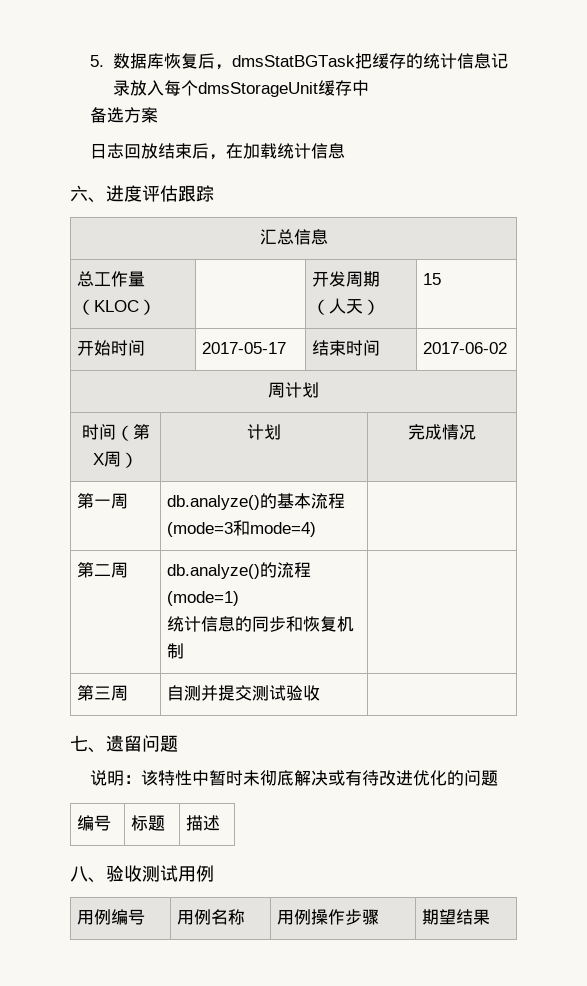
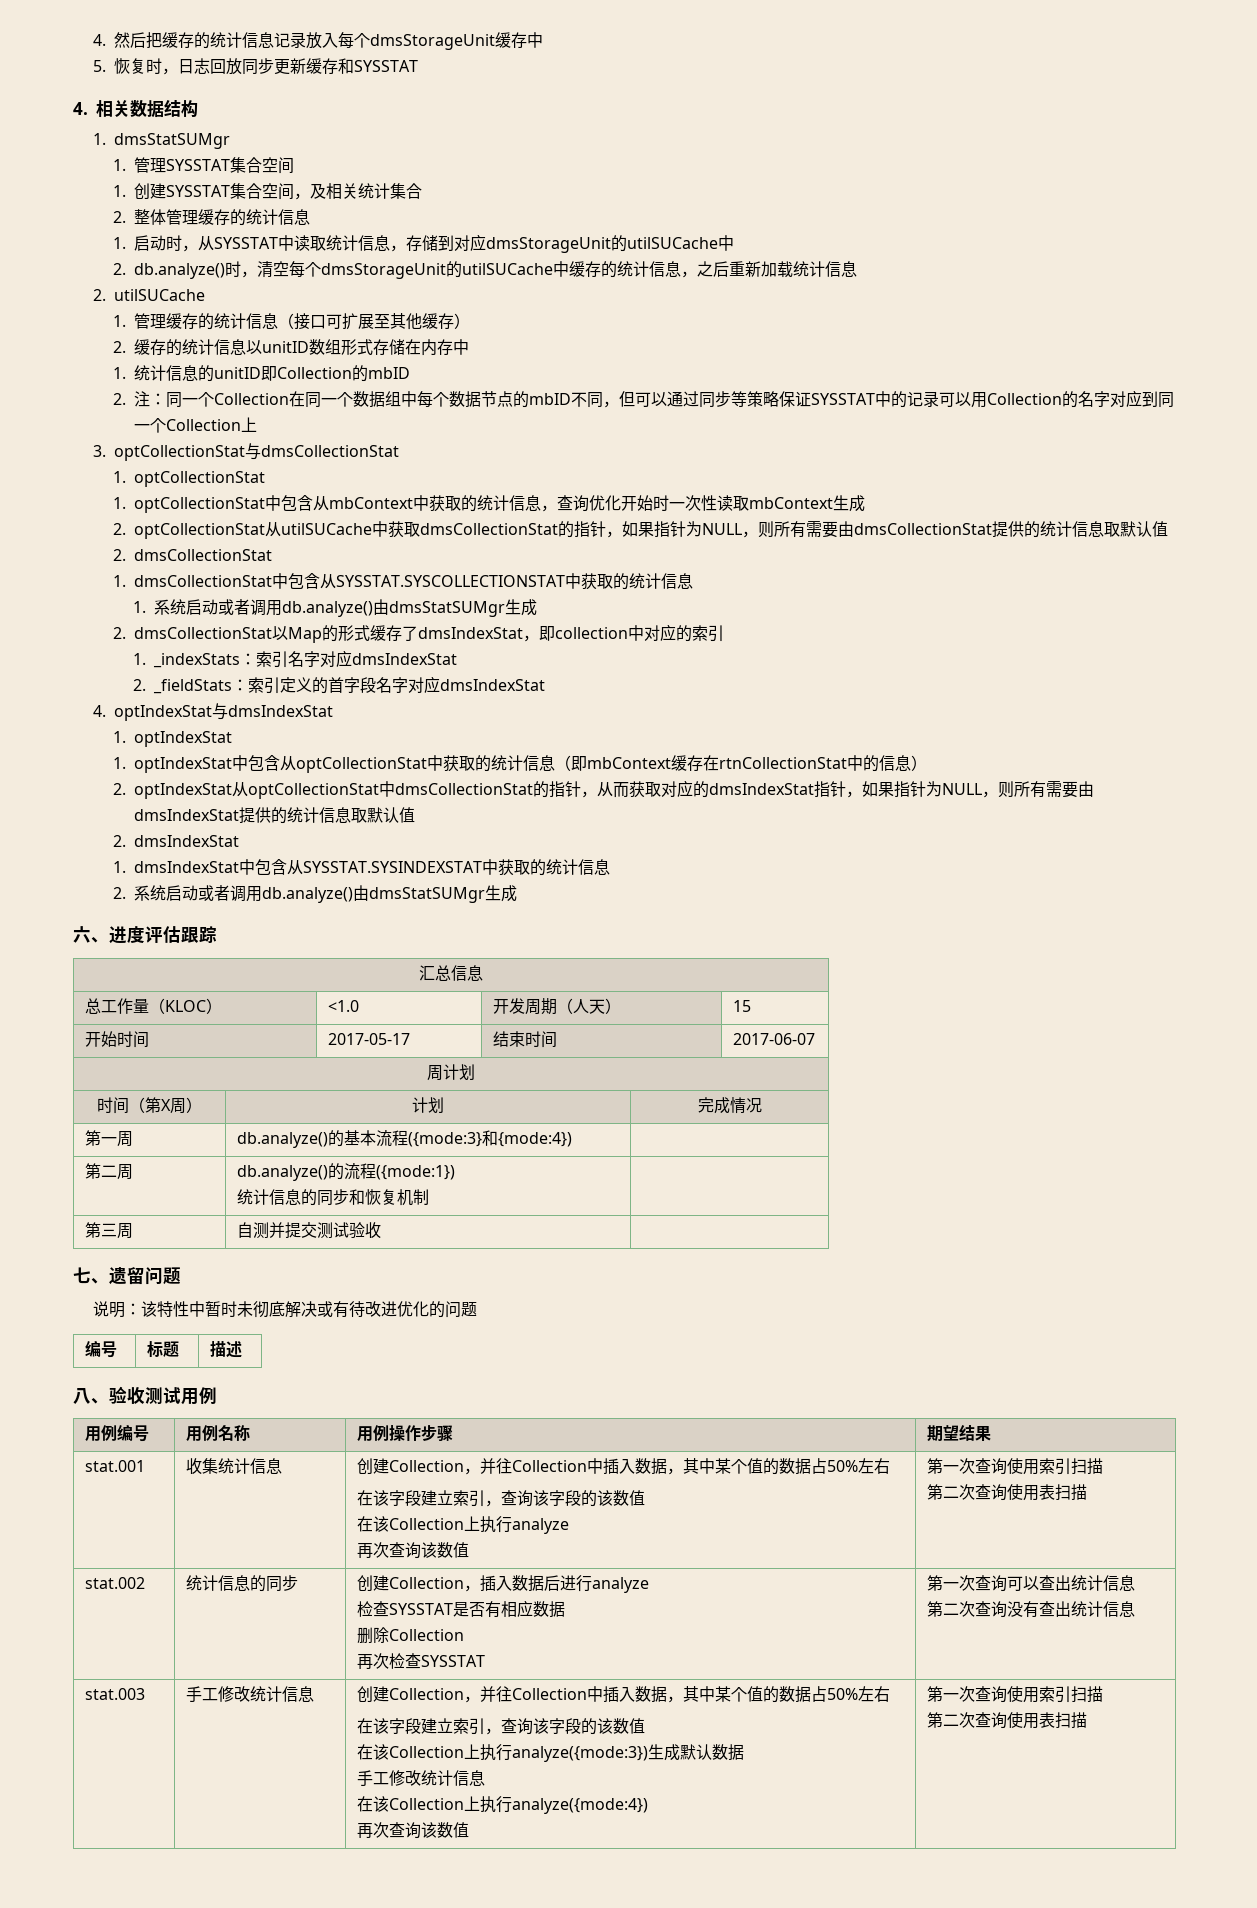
[90,53,355,70] 5.数据库恢复后，dmsStatBGTask -> [92,32,146,48] 4.然后
[90,107,159,123] [90,143,346,160] 备选方案 // 日志回放结束后，在加载统计信息 -> [92,58,418,75] [73,99,198,118] [92,133,230,149] [112,157,294,174] [112,183,422,200] [112,209,310,226] [112,234,734,253] [112,261,857,279] [92,289,205,301] [112,313,470,330] [112,339,469,356] [112,365,410,382] [112,390,1174,408] [133,417,257,433] [92,443,399,461] [112,471,265,487] [112,495,865,513] [112,521,1168,539] [112,549,272,561] [112,573,693,590] [132,599,537,617] [112,624,724,643] [132,650,457,668] [132,676,545,694] [92,703,333,721] [112,731,232,747] [112,755,927,773] [112,780,1094,799] [133,807,415,824] [112,835,239,847] [112,859,610,876] [112,885,517,903] 5.恢复时，日志回放同步更新缓存和SYSSTAT // 4.相关数据结构 // 1. dmsStatSUMgr // 1.管理SYSSTAT集合空间 // 1.创建SYSSTAT集合空间，及相关统计集合 // 2.整体管理缓存的统计信息 // 1.启动时，从SYSSTAT中读取统计信息，存储到对应dmsStorageUnit的utilSUCache中 // 2. db.analyze()时，清空每个dmsStorageUnit的utilSUCache中缓存的统计信息，之后重新加载统计信息 // 2. utilSUCache // 1.管理缓存的统计信息（接口可扩展至其他缓存） // 2.缓存的统计信息以unitID数组形式存储在内存中 // 1.统计信息的unitID即Collection的mbID // 2.注：同一个Collection在同一个数据组中每个数据节点的mbID不同，但可以通过同步等策略保证SYSSTAT中的记录可以用Collection的名字对应到同一个Collection上 // 3. optCollectionStat与dmsCollectionStat // 1. optCollectionStat // 1. optCollectionStat中包含从mbContext中获取的统计信息，查询优化开始时一次性读取mbContext生成 // 2. optCollectionStat从utilSUCache中获取dmsCollectionStat的指针，如果指针为NULL，则所有需要由dmsCollectionStat提供的统计信息取默认值 // 2. dmsCollectionStat // 1. dmsCollectionStat中包含从SYSSTAT.SYSCOLLECTIONSTAT中获取的统计信息 // 1.系统启动或者调用db.analyze()由dmsStatSUMgr生成 // 2. dmsCollectionStat以Map的形式缓存了dmsIndexStat，即collection中对应的索引 // 1. _indexStats：索引名字对应dmsIndexStat // 2. _fieldStats：索引定义的首字段名字对应dmsIndexStat // 4. optIndexStat与dmsIndexStat // 1. optIndexStat // 1. optIndexStat中包含从optCollectionStat中获取的统计信息（即mbContext缓存在rtnCollectionStat中的信息） // 2. optIndexStat从optCollectionStat中dmsCollectionStat的指针，从而获取对应的dmsIndexStat指针，如果指针为NULL，则所有需要由dmsIndexStat提供的统计信息取默认值 // 2. dmsIndexStat // 1. dmsIndexStat中包含从SYSSTAT.SYSINDEXSTAT中获取的统计信息 // 2.系统启动或者调用db.analyze()由dmsStatSUMgr生成
(157, 307) none -> [328,1000,360,1012] <1.0
[423,342,508,354] 2017-06-02 -> [733,1033,816,1045] 2017-06-07
[167,520,317,537] (mode=3和mode=4) -> [408,1130,573,1147] ({mode:3}和{mode:4})
[167,591,240,606] (mode=1) -> [376,1165,456,1180] ({mode:1})
(491, 917) none -> [85,1460,146,1472] [186,1458,283,1475] [357,1458,891,1475] [357,1490,646,1507] [357,1516,570,1534] [357,1542,470,1559] [927,1458,1104,1475] [927,1484,1088,1501] [85,1577,146,1589] [186,1575,299,1592] [357,1575,650,1593] [357,1600,566,1618] [357,1627,465,1644] [357,1653,486,1670] [927,1575,1136,1592] [927,1601,1136,1618] [85,1688,146,1700] [186,1686,315,1703] [357,1686,891,1703] [357,1718,646,1735] [357,1744,745,1762] [357,1770,486,1787] [357,1796,649,1814] [357,1822,470,1839] [927,1686,1104,1703] [927,1712,1088,1729] // stat.001 | 收集统计信息 | 创建Collection，并往Collection中插入数据，其中某个值的数据占50%左右 // 在该字段建立索引，查询该字段的该数值 // 在该Collection上执行analyze // 再次查询该数值 | 第一次查询使用索引扫描 // 第二次查询使用表扫描 // stat.002 | 统计信息的同步 | 创建Collection，插入数据后进行analyze // 检查SYSSTAT是否有相应数据 // 删除Collection // 再次检查SYSSTAT | 第一次查询可以查出统计信息 // 第二次查询没有查出统计信息 // stat.003 | 手工修改统计信息 | 创建Collection，并往Collection中插入数据，其中某个值的数据占50%左右 // 在该字段建立索引，查询该字段的该数值 // 在该Collection上执行analyze({mode:3})生成默认数据 // 手工修改统计信息 // 在该Collection上执行analyze({mode:4}) // 再次查询该数值 | 第一次查询使用索引扫描 // 第二次查询使用表扫描

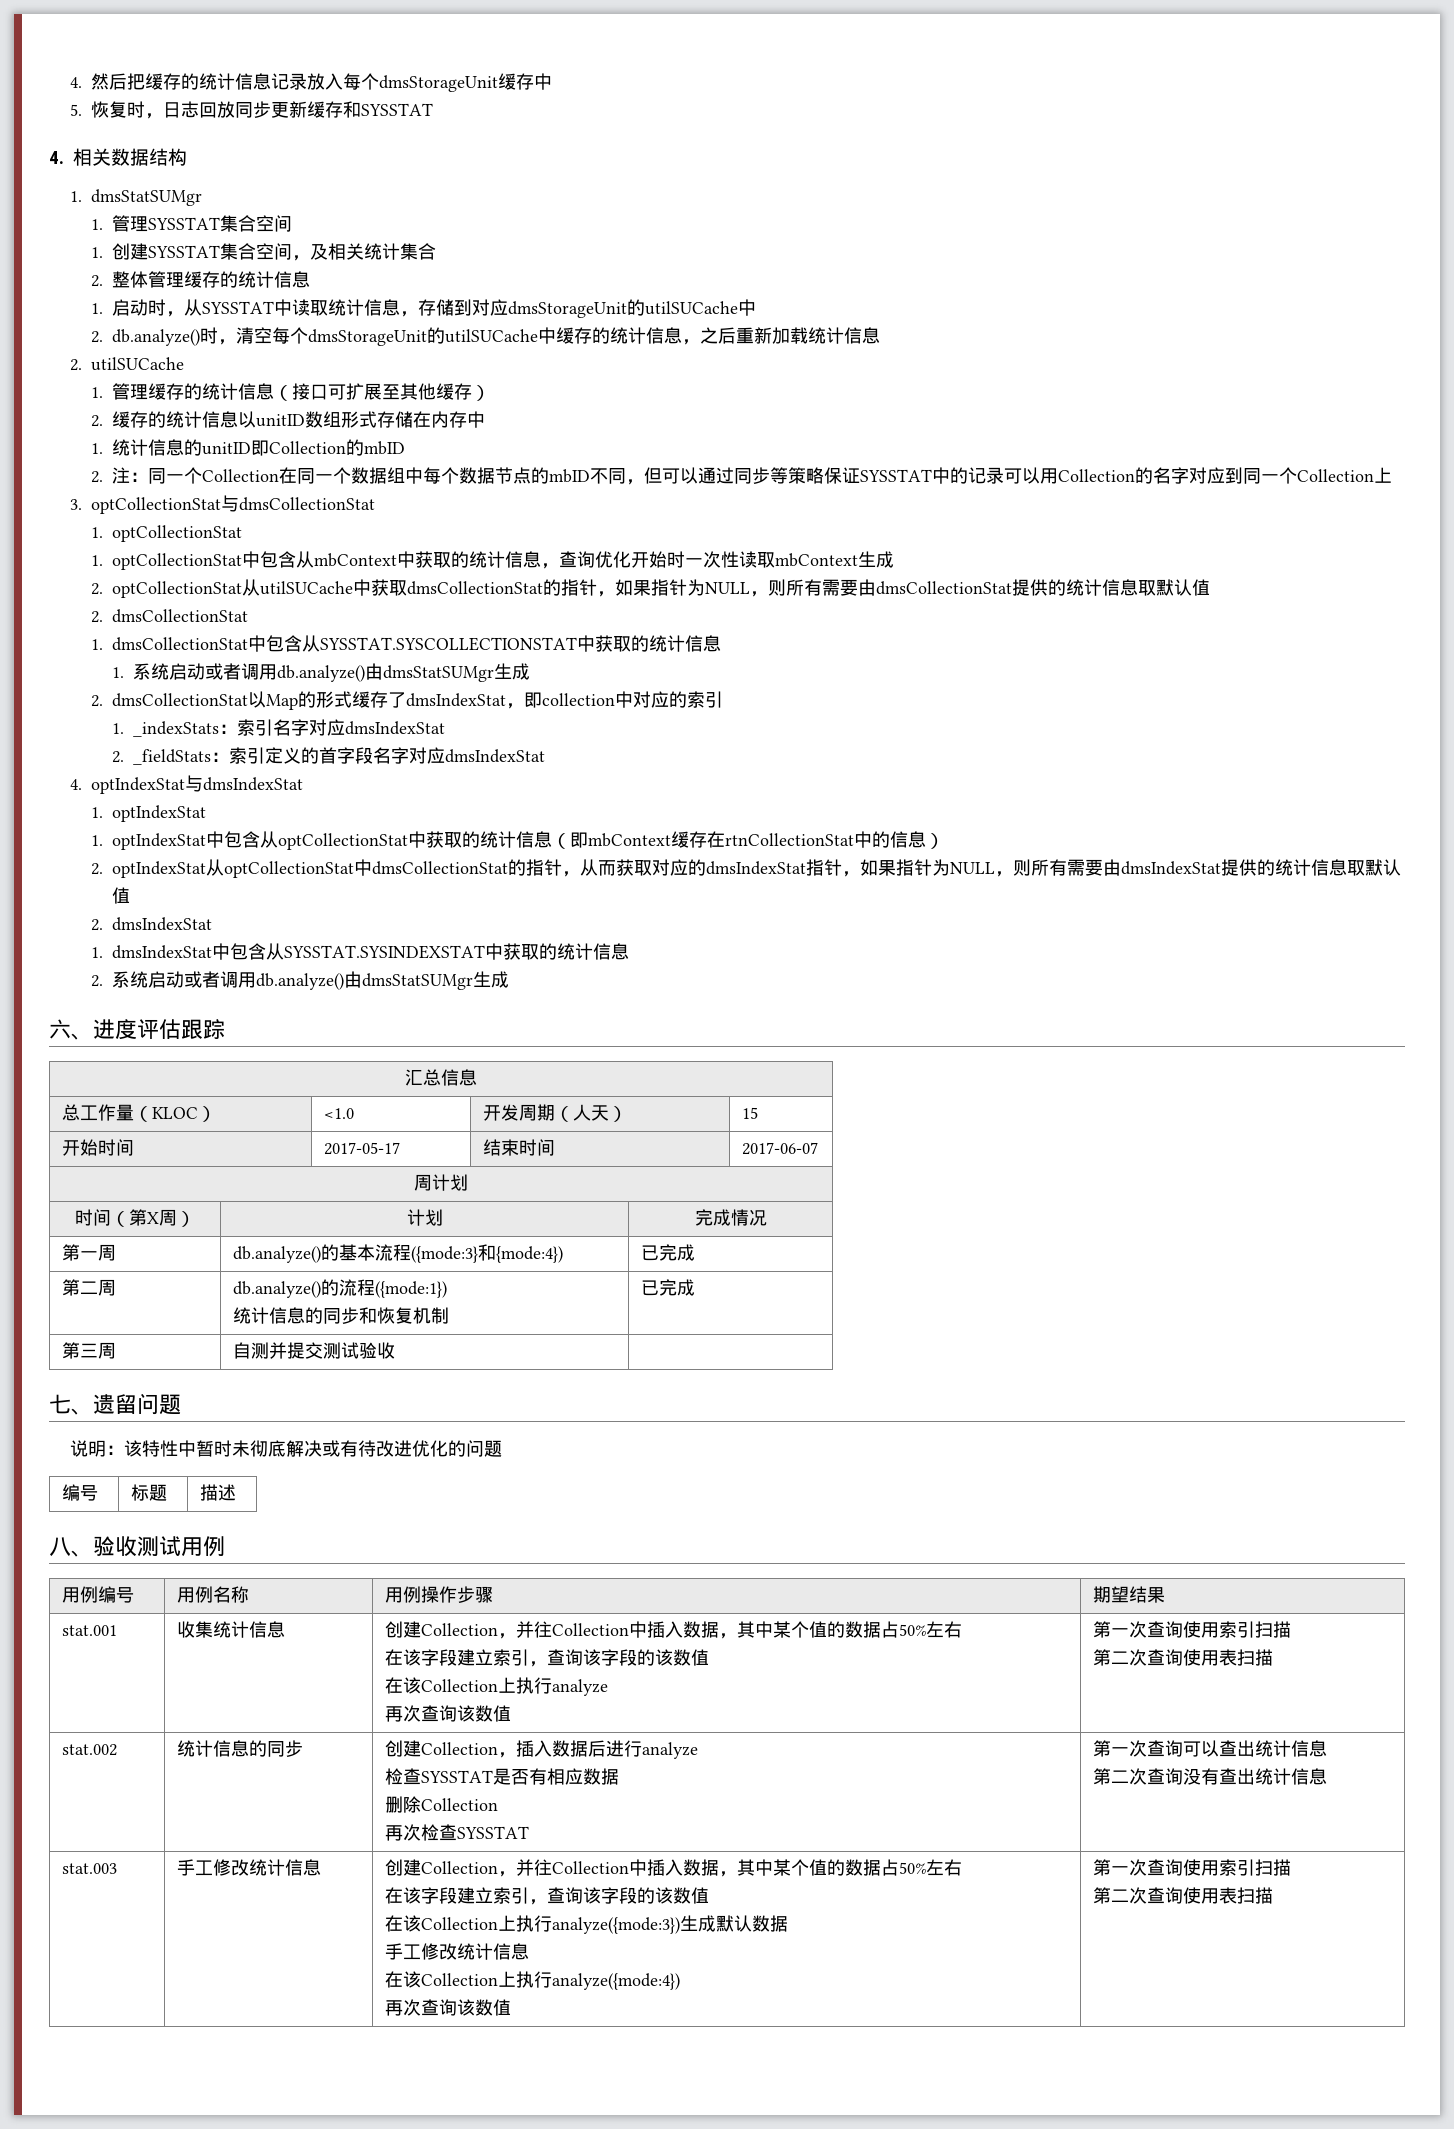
(573, 1139) none -> [640,1244,695,1261] 已完成
(430, 1197) none -> [640,1279,695,1296] 已完成

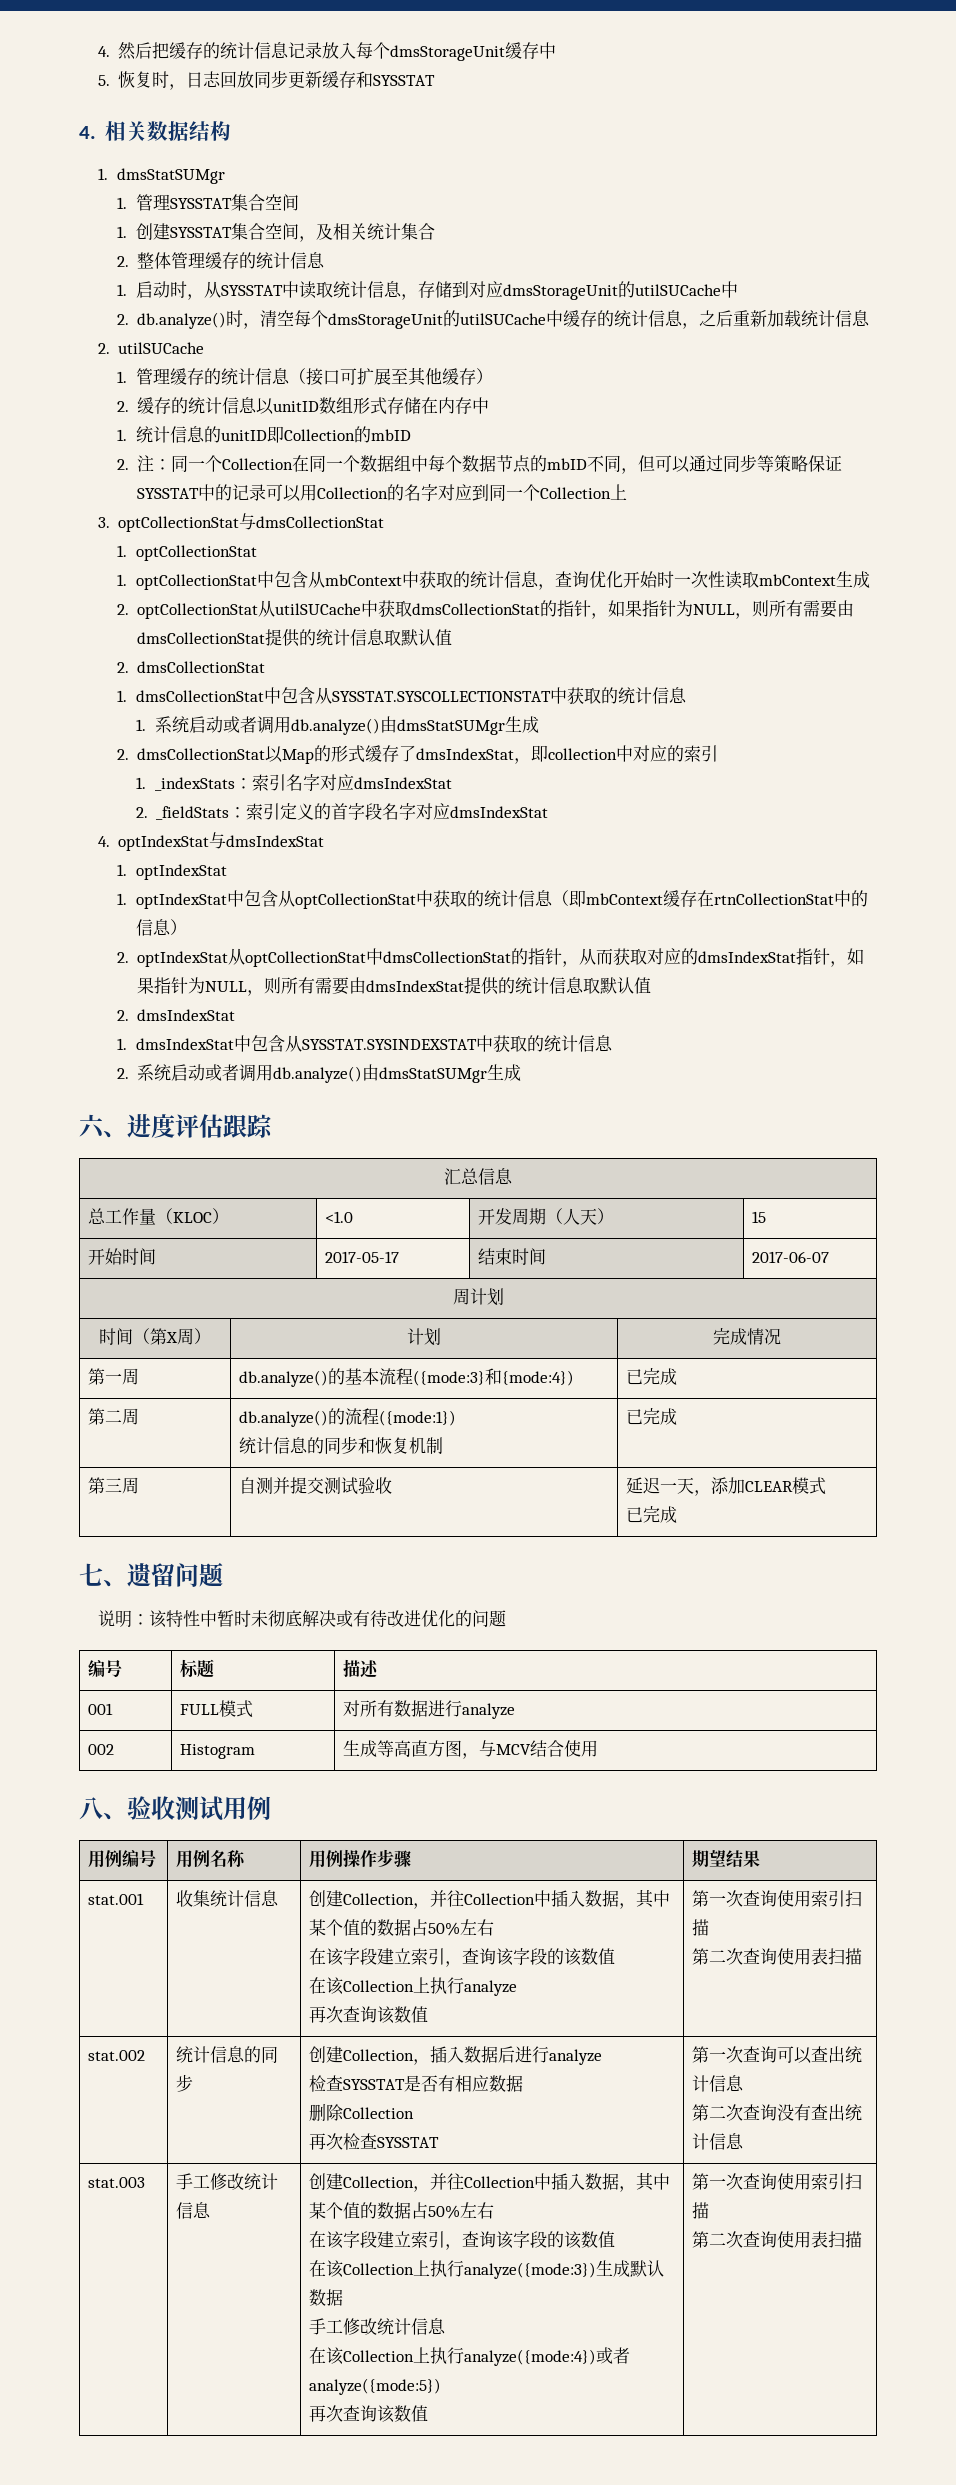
(395, 1350) none -> [626,1477,827,1496] [626,1506,678,1523] 延迟一天，添加CLEAR模式 // 已完成
(236, 1492) none -> [88,1703,114,1715] [180,1700,254,1718] [343,1700,516,1719] [88,1744,115,1755] [180,1744,256,1759] [343,1740,599,1759] // 001 | FULL模式 | 对所有数据进行analyze // 002 | Histogram | 生成等高直方图，与MCV结合使用
(680, 1981) none -> [596,2347,631,2364] [309,2378,442,2395] 或者analyze({mode:5})

